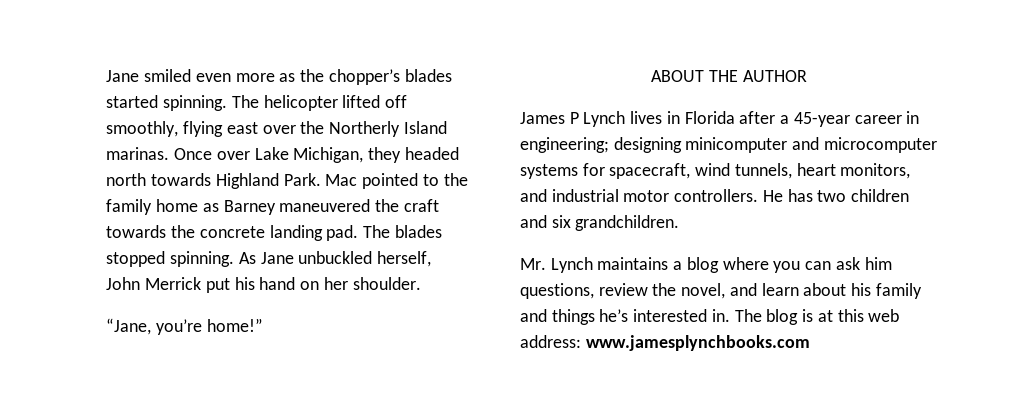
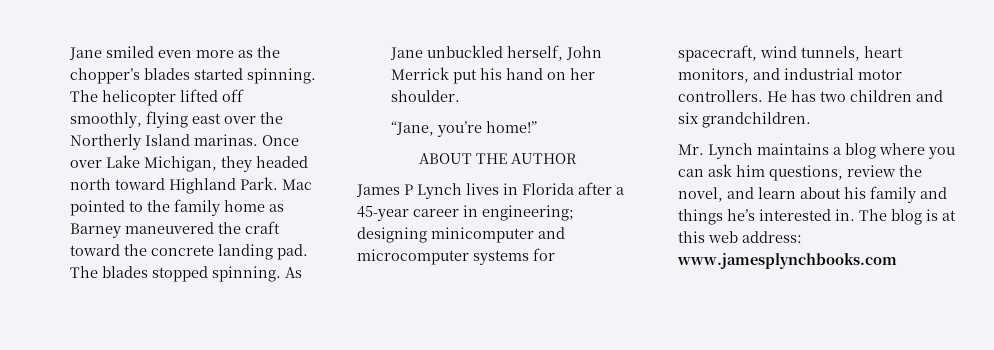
[151,173,212,186] towards -> [114,178,165,190] toward
[106,225,167,238] towards -> [69,244,120,256] toward

